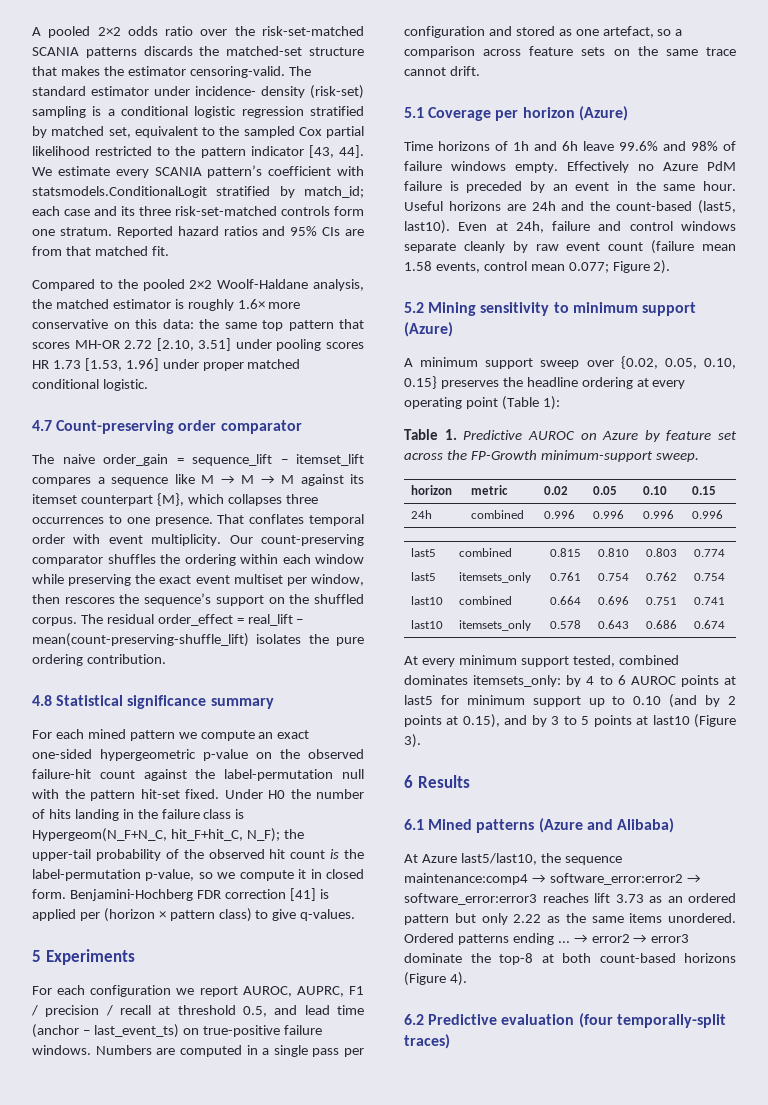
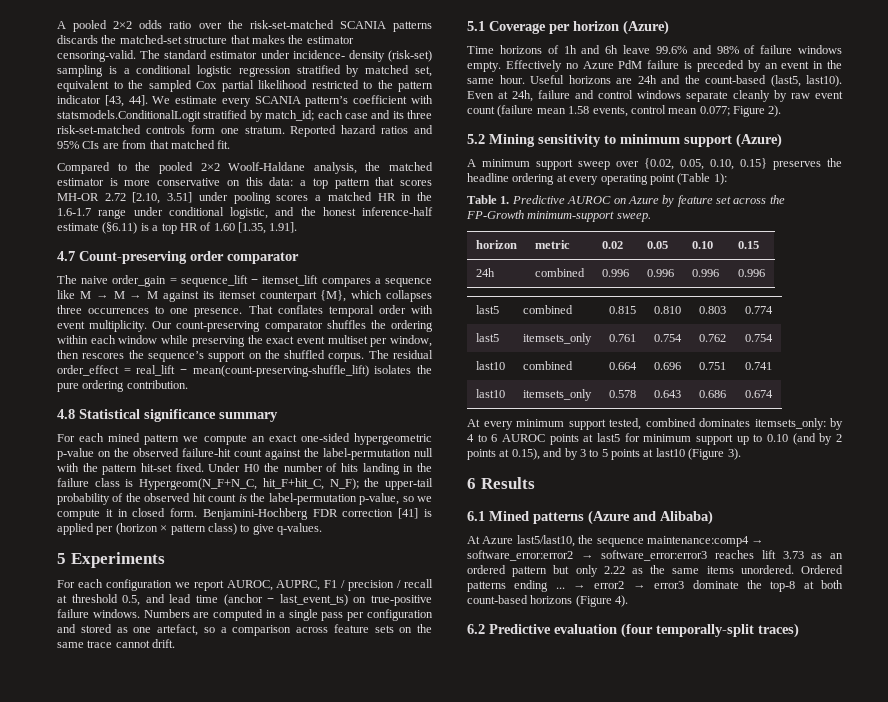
[187,299,265,311] roughly 1.6× -> (118, 182) none
[199,319,257,329] the same -> [300,180,307,186] a
[32,358,301,371] [32,379,148,391] HR 1.73 [1.53, 1.96] under proper matched conditional logistic. -> [315,192,433,201] [57,207,433,219] [57,222,298,234] a matched HR in the 1.6-1.7 range under conditional logistic, and the honest inference-half estimate (§6.11) is a top HR of 1.60 [1.35, 1.91].

